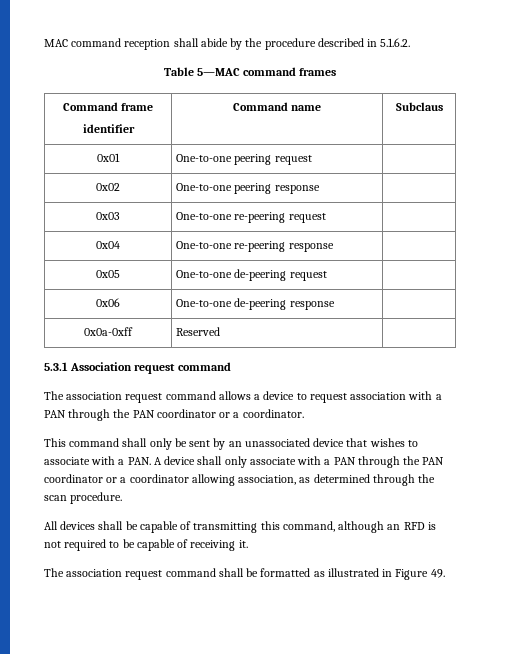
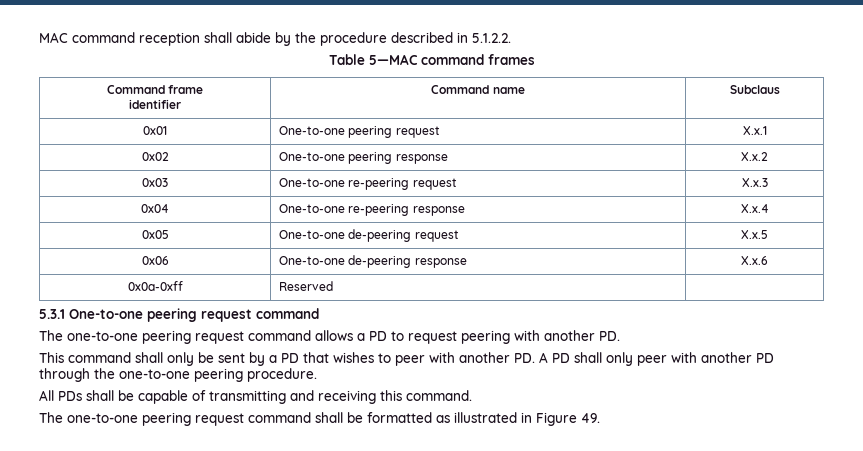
[380,38,411,47] 5.1.6.2. -> [472,33,511,43] 5.1.2.2.
(312, 160) none -> [742,126,767,135] X.x.1
(320, 189) none -> [741,152,768,161] X.x.2
(326, 218) none -> [741,178,768,187] X.x.3
(334, 247) none -> [740,204,769,213] X.x.4
(327, 276) none -> [741,230,768,239] X.x.5
(335, 305) none -> [741,256,768,265] X.x.6
[70,362,133,371] Association -> [69,308,197,322] One-to-one peering
[66,392,123,400] association -> [67,330,191,344] one-to-one peering
[263,391,295,400] device -> [369,331,387,341] PD
[350,391,442,400] [44,409,304,421] association with a PAN through the PAN coordinator or a coordinator. -> [461,330,620,344] peering with another PD.
[228,438,418,447] [44,456,445,468] [44,474,436,486] [44,495,67,501] an unassociated device that wishes to associate with a PAN. A device shall only associate with a PAN through the PAN coordinator or a coordinator allowing association, as determined through the scan -> [269,352,774,366] [39,368,243,382] a PD that wishes to peer with another PD. A PD shall only peer with another PD through the one-to-one peering
[60,521,96,530] devices -> [58,391,82,401] PDs
[260,521,436,533] [44,539,248,551] [44,568,123,577] this command, although an RFD is not required to be capable of receiving it. // The association -> [290,390,472,404] [39,412,191,426] and receiving this command. // The one-to-one peering

